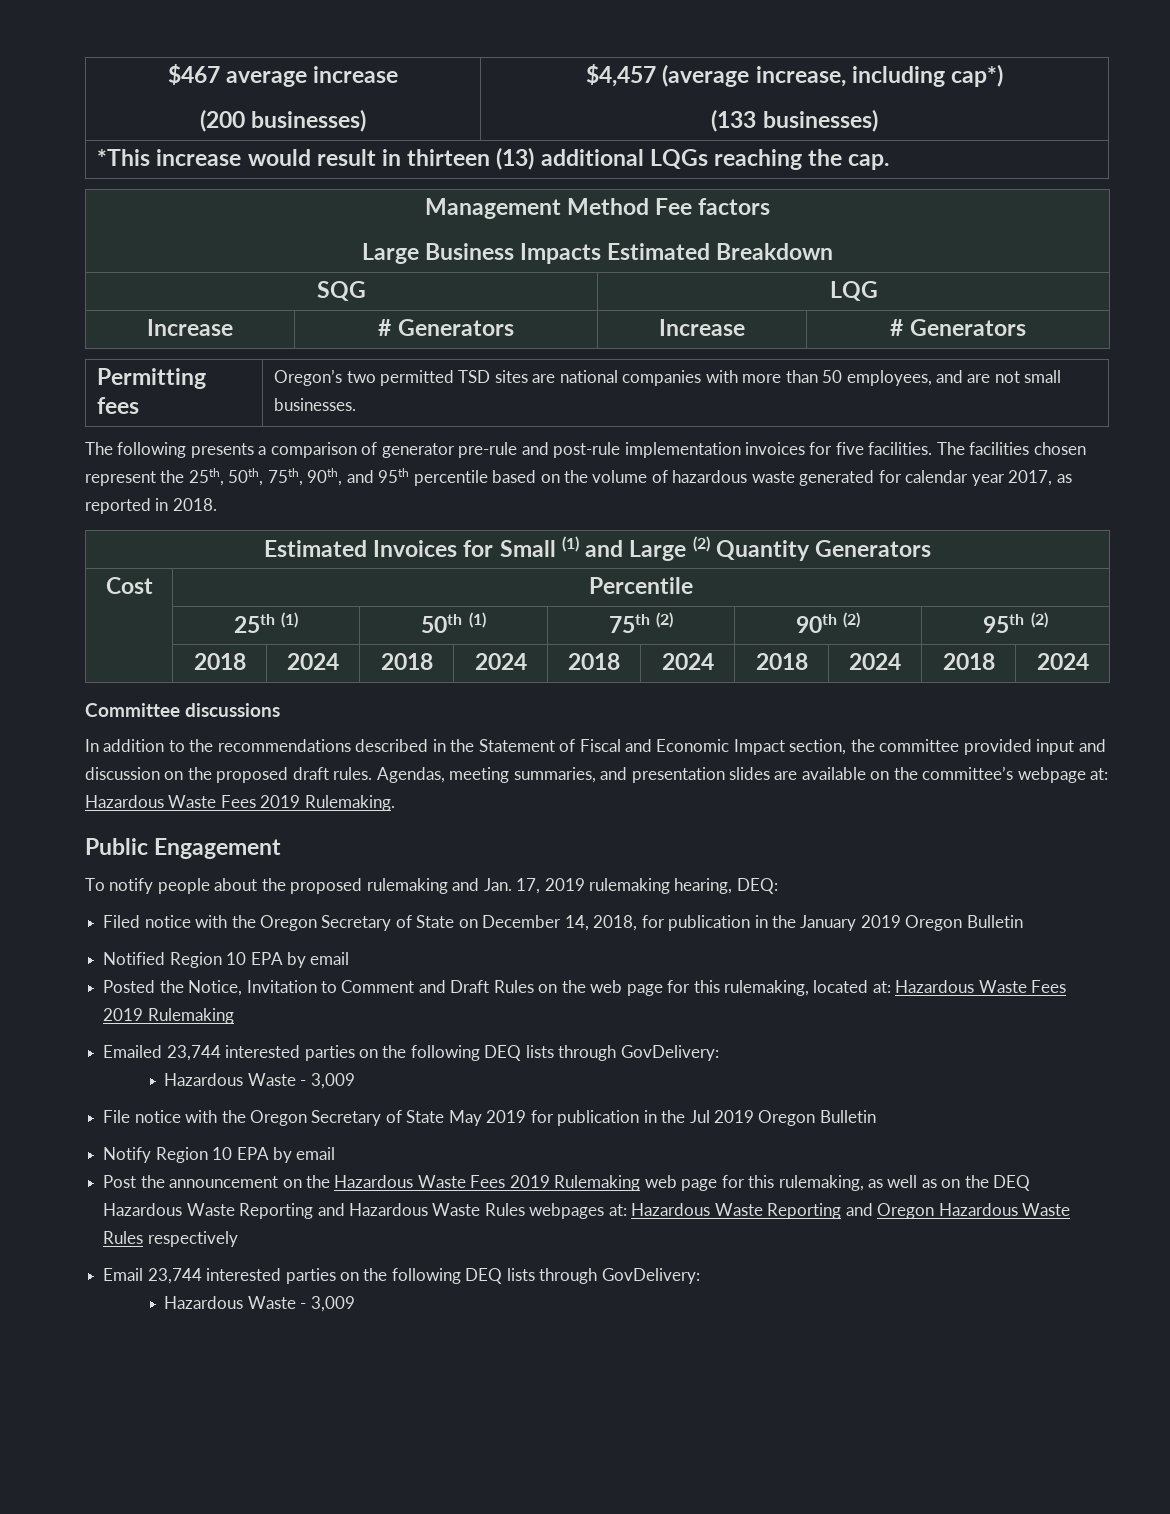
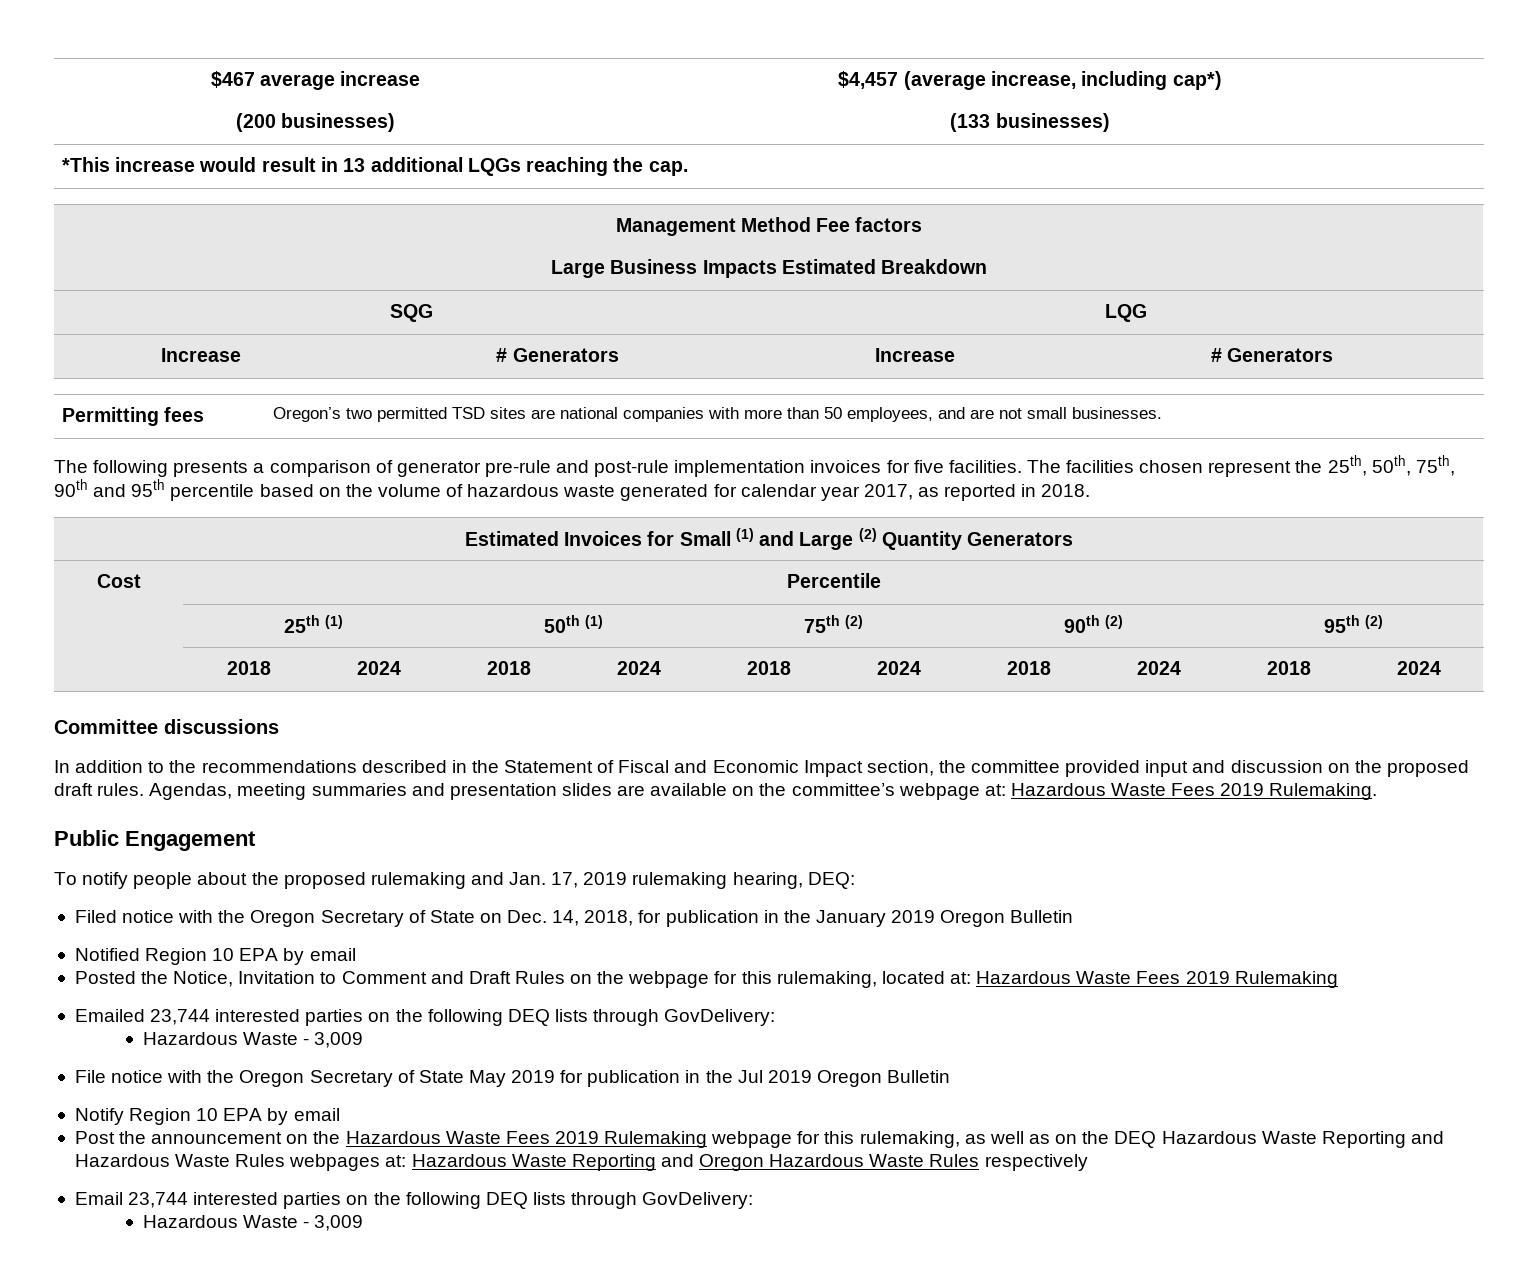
[407,147,535,170] thirteen (13) -> [343,158,366,172] 13
[307,468,343,486] 90th, -> [54,479,88,497] 90th
[513,767,596,783] summaries, -> [311,783,407,796] summaries
[482,915,562,928] December -> [507,910,548,923] Dec.
[590,980,663,996] web page -> [628,971,710,988] webpage
[644,1175,718,1191] web page -> [711,1131,793,1148] webpage

